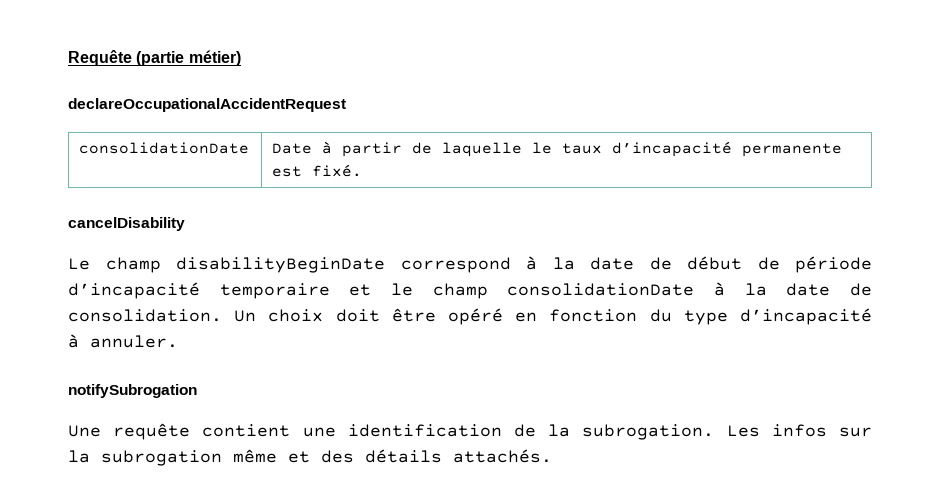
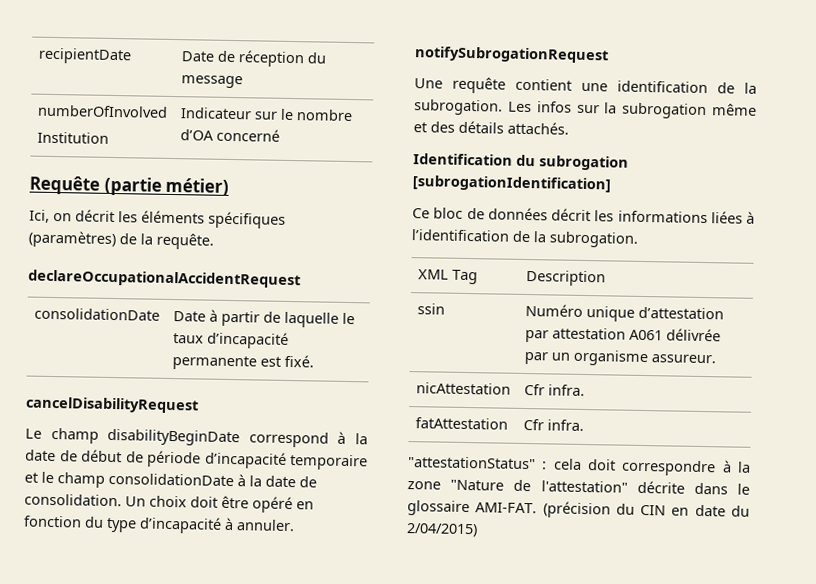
[68,50,241,66] Requête (partie métier) -> [37,47,132,65] [180,50,327,68] [180,75,243,89] [36,104,168,118] [36,131,109,144] [179,107,353,122] [179,128,280,142] [29,175,230,196] [29,209,286,229] [28,230,214,250] recipientDate | Date de réception du message // numberOfInvolved // Institution | Indicateur sur le nombre d’OA concerné // Requête (partie métier) // Ici, on décrit les éléments spécifiques (paramètres) de la requête.
[68,217,185,231] cancelDisability -> [25,396,199,414] cancelDisabilityRequest
[68,384,197,398] notifySubrogation -> [414,46,609,64] notifySubrogationRequest
(552, 456) none -> [413,153,629,171] [412,175,611,193] [412,207,755,224] [411,229,639,248] [417,269,478,285] [525,269,606,287] [416,303,445,315] [524,303,724,322] [524,327,721,343] [523,349,716,367] [415,382,511,395] [523,383,585,396] [414,417,508,430] [522,418,584,431] [408,456,751,477] [407,479,750,495] [407,500,750,519] [406,523,478,538] // Identification du subrogation [subrogationIdentification] // Ce bloc de données décrit les informations liées à l’identification de la subrogation. // XML Tag | Description // ssin | Numéro unique d’attestation par attestation A061 délivrée par un organisme assureur. // nicAttestation | Cfr infra. // fatAttestation | Cfr infra. // "attestationStatus" : cela doit correspondre à la zone "Nature de l'attestation" décrite dans le glossaire AMI-FAT. (précision du CIN en date du 2/04/2015)

